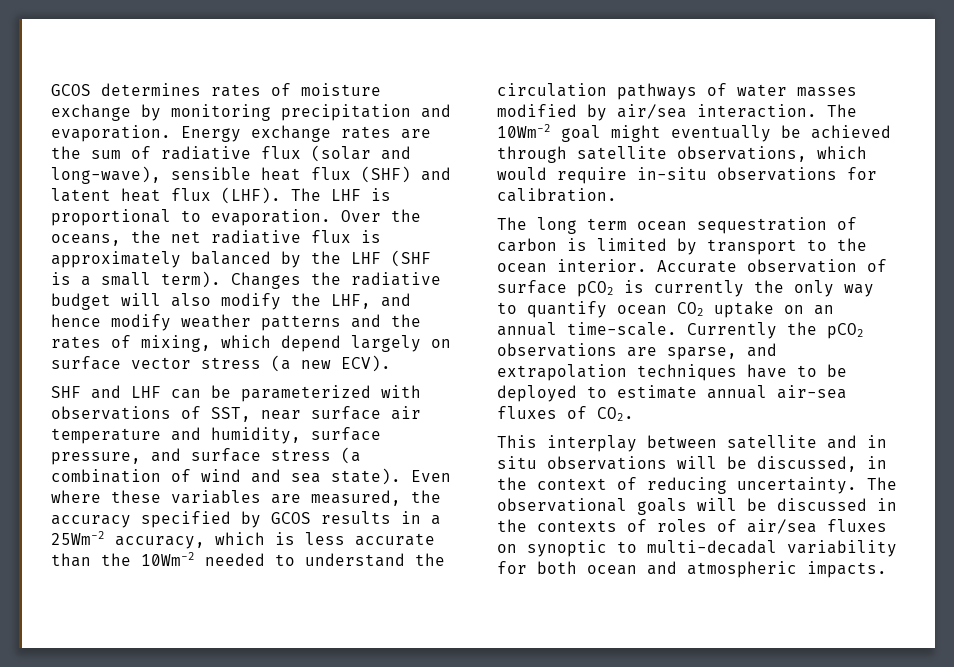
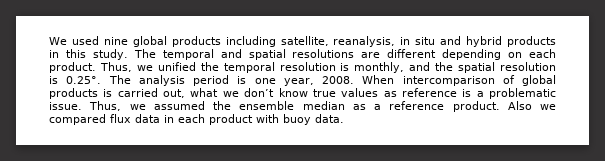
[51,83,381,97] [51,104,451,121] [51,125,431,142] [51,145,411,162] [51,166,451,184] [51,187,391,204] [51,209,421,226] [51,230,381,246] [51,250,431,268] [51,271,441,289] [51,293,411,310] [51,314,421,331] [51,335,451,352] [51,355,391,372] [51,385,421,402] [51,406,421,422] [51,427,381,444] [51,447,361,465] [51,468,451,485] [51,490,441,506] [51,511,441,528] [51,531,435,549] [51,552,445,567] [497,83,857,100] [497,104,857,121] [497,124,891,142] [497,146,867,163] [497,167,877,184] [497,188,617,202] [497,217,857,234] [497,238,867,255] [497,259,887,273] [497,280,874,297] [497,301,834,318] [497,322,864,339] [497,343,777,360] [497,364,847,381] [497,385,847,402] [497,406,634,421] [497,435,887,452] [497,456,887,472] [497,477,897,494] [497,498,897,515] [497,519,887,534] [497,540,897,557] [497,561,887,578] GCOS determines rates of moisture exchange by monitoring precipitation and evaporation. Energy exchange rates are the sum of radiative flux (solar and long-wave), sensible heat flux (SHF) and latent heat flux (LHF). The LHF is proportional to evaporation. Over the oceans, the net radiative flux is approximately balanced by the LHF (SHF is a small term). Changes the radiative budget will also modify the LHF, and hence modify weather patterns and the rates of mixing, which depend largely on surface vector stress (a new ECV). // SHF and LHF can be parameterized with observations of SST, near surface air temperature and humidity, surface pressure, and surface stress (a combination of wind and sea state). Even where these variables are measured, the accuracy specified by GCOS results in a 25Wm-2 accuracy, which is less accurate than the 10Wm-2 needed to understand the circulation pathways of water masses modified by air/sea interaction. The 10Wm-2 goal might eventually be achieved through satellite observations, which would require in-situ observations for calibration. // The long term ocean sequestration of carbon is limited by transport to the ocean interior. Accurate observation of surface pCO2 is currently the only way to quantify ocean CO2 uptake on an annual time-scale. Currently the pCO2 observations are sparse, and extrapolation techniques have to be deployed to estimate annual air-sea fluxes of CO2. // This interplay between satellite and in situ observations will be discussed, in the context of reducing uncertainty. The observational goals will be discussed in the contexts of roles of air/sea fluxes on synoptic to multi-decadal variability for both ocean and atmospheric impacts. -> [49,36,557,47] [49,49,556,60] [49,62,557,73] [49,75,556,86] [49,88,556,99] [49,101,556,112] [49,114,344,125] We used nine global products including satellite, reanalysis, in situ and hybrid products in this study. The temporal and spatial resolutions are different depending on each product. Thus, we unified the temporal resolution is monthly, and the spatial resolution is 0.25°. The analysis period is one year, 2008. When intercomparison of global products is carried out, what we don’t know true values as reference is a problematic issue. Thus, we assumed the ensemble median as a reference product. Also we compared flux data in each product with buoy data.

